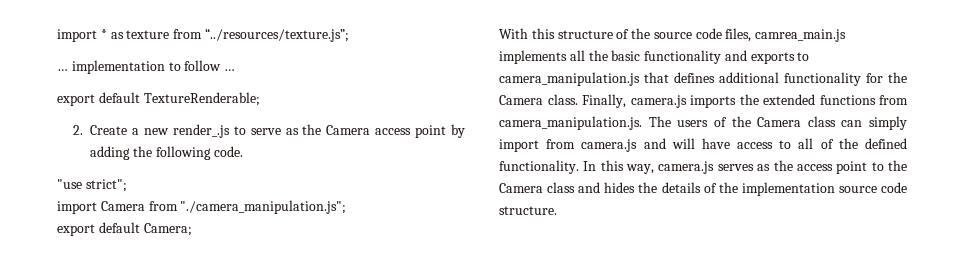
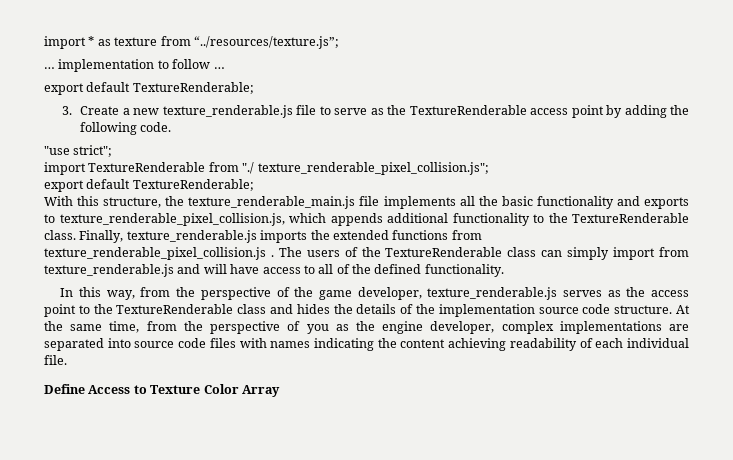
[73,125,84,135] 2. -> [62,106,73,115] 3.
[172,124,230,138] render_.js -> [162,105,317,118] texture_renderable.js file
[326,125,371,135] Camera -> [409,105,527,115] TextureRenderable
[100,200,347,214] [57,222,192,236] Camera from "./camera_manipulation.js"; // export default Camera; -> [88,162,489,175] [44,179,254,192] TextureRenderable from "./ texture_renderable_pixel_collision.js"; // export default TextureRenderable;
[557,28,847,42] structure of the source code files, camrea_main.js -> [103,196,380,209] structure, the texture_renderable_main.js file
[499,72,907,86] [499,95,543,105] camera_manipulation.js that defines additional functionality for the Camera -> [59,213,689,226] texture_renderable_pixel_collision.js, which appends additional functionality to the TextureRenderable
[630,95,687,108] camera.js -> [126,230,257,243] texture_renderable.js
[499,116,642,130] camera_manipulation.js. -> [44,247,274,260] texture_renderable_pixel_collision.js .
[757,117,802,127] Camera -> [385,247,503,257] TextureRenderable
[581,139,638,152] camera.js -> [44,264,174,277] texture_renderable.js
(579, 167) none -> (504, 270) //
[658,161,715,174] camera.js -> [140,287,558,300] from the perspective of the game developer, texture_renderable.js
[499,183,543,193] Camera -> [116,304,234,314] TextureRenderable
(557, 210) none -> [676,305,690,314] [44,321,689,334] [44,338,689,351] [44,355,67,365] [44,384,280,397] At the same time, from the perspective of you as the engine developer, complex implementations are separated into source code files with names indicating the content achieving readability of each individual file. // Define Access to Texture Color Array

